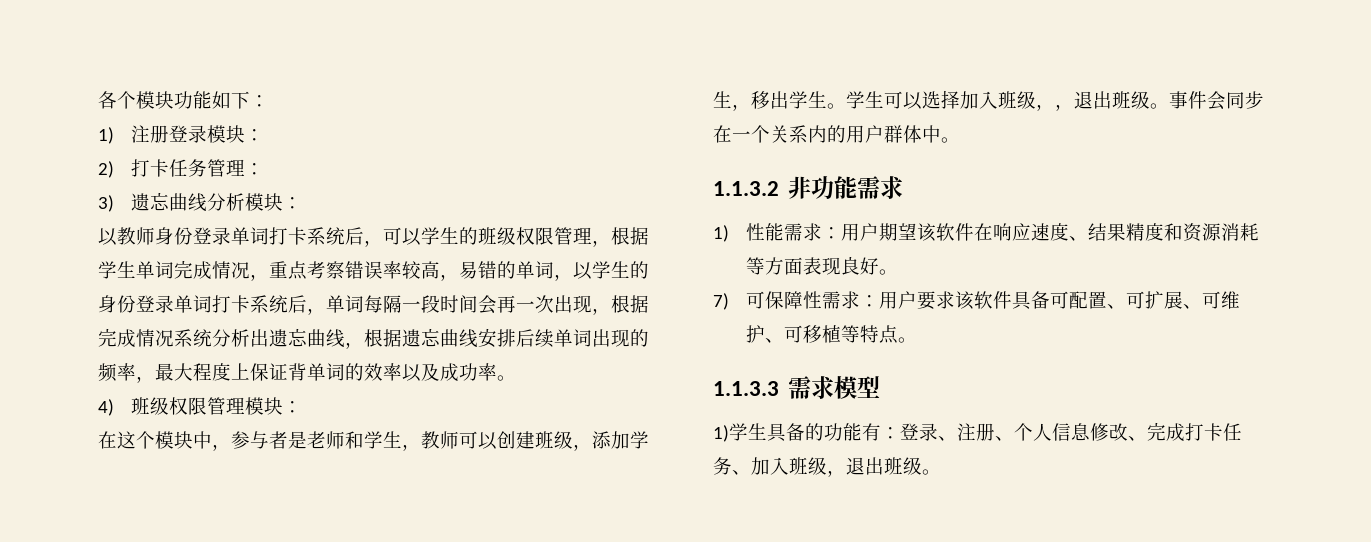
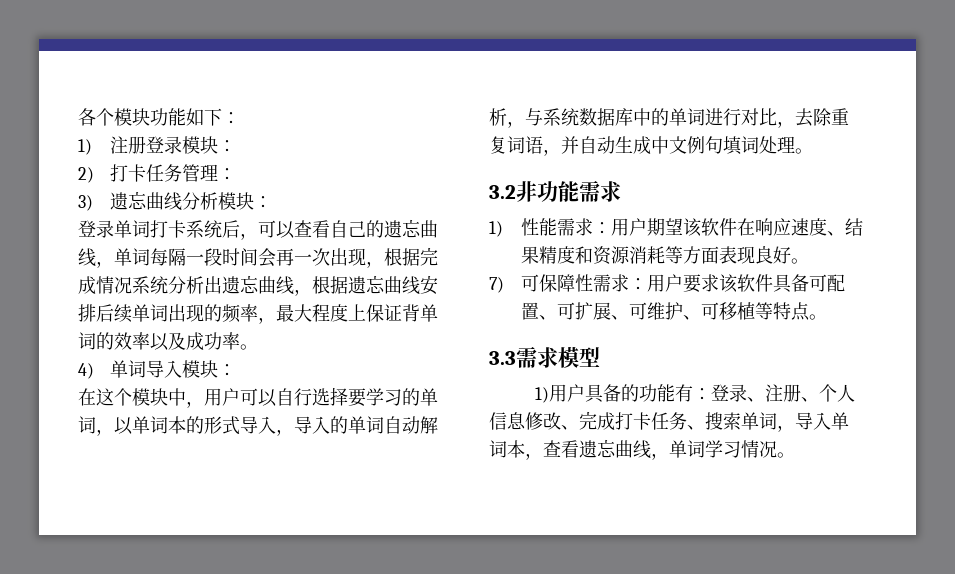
[98,227,193,246] 以教师身份 -> (273, 202) none
[421,227,649,247] [98,260,649,281] [98,295,307,313] 学生的班级权限管理，根据学生单词完成情况，重点考察错误率较高，易错的单词，以学生的身份登录单词打卡系统后 -> [294,219,438,238] [78,248,96,267] 查看自己的遗忘曲线
[131,397,246,415] 班级权限管理 -> [110,360,183,378] 单词导入
[231,431,649,451] [713,90,1264,111] [713,125,960,143] [713,181,779,196] 参与者是老师和学生，教师可以创建班级，添加学生，移出学生。学生可以选择加入班级，，退出班级。事件会同步在一个关系内的用户群体中。 // 1.1.3.2 -> [204,387,438,407] [78,416,438,436] [489,108,849,128] [489,136,813,156] [489,185,516,199] 用户可以自行选择要学习的单词，以单词本的形式导入，导入的单词自动解析，与系统数据库中的单词进行对比，去除重复词语，并自动生成中文例句填词处理。 // 3.2
[713,381,779,396] 1.1.3.3 -> [489,351,516,365] 3.3
[729,423,767,441] 学生 -> [548,384,585,402] 用户
[751,457,922,477] 加入班级，退出班级 -> [705,412,849,432] [489,439,777,460] 搜索单词，导入单词本，查看遗忘曲线，单词学习情况

